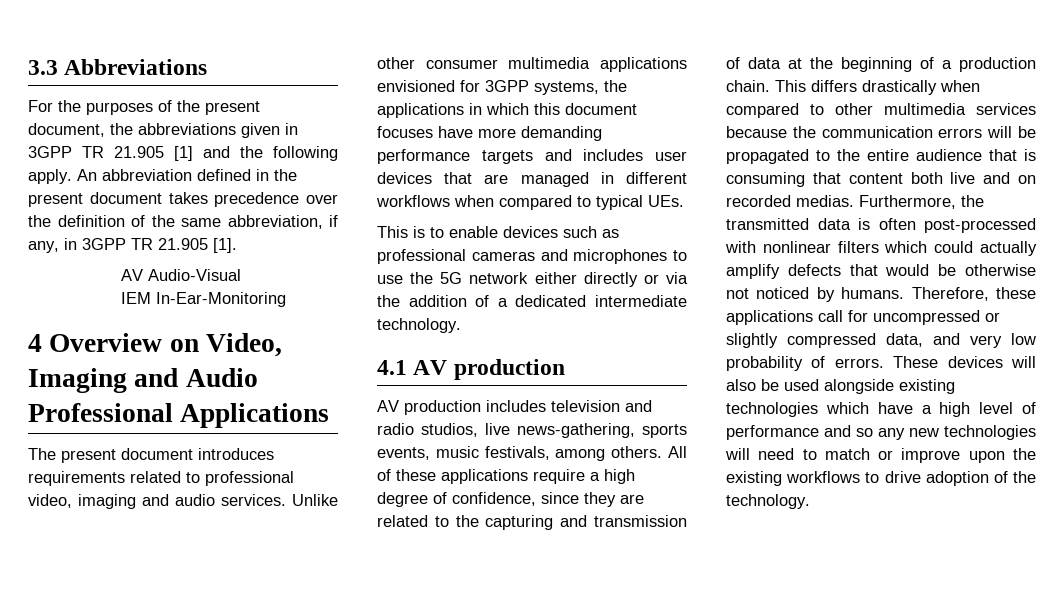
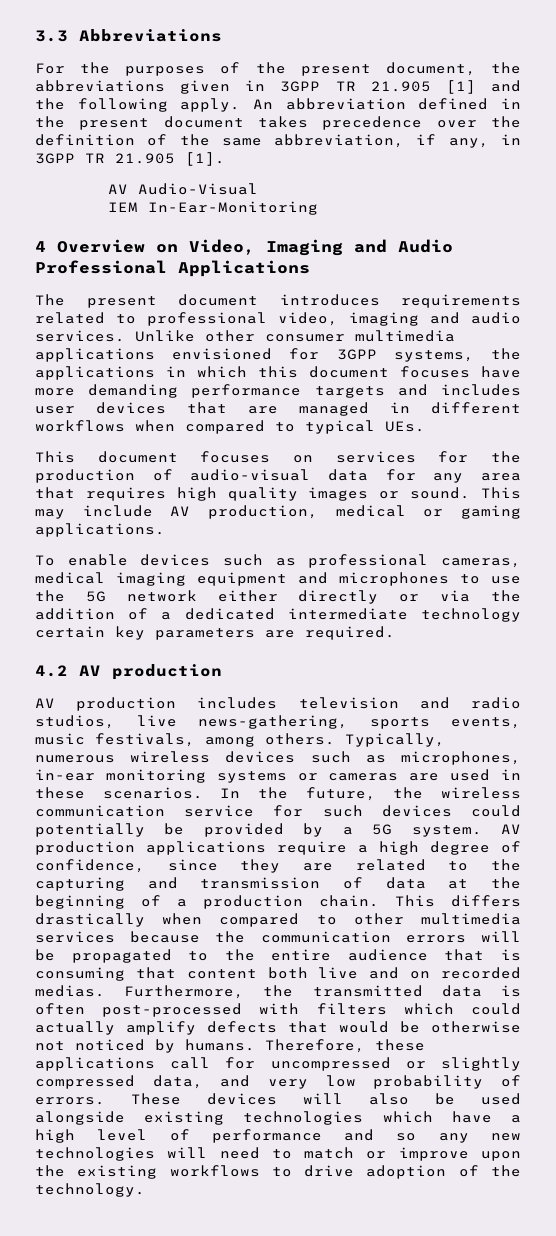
[413,226,444,238] is to -> [97,451,521,463] [35,469,522,483] [35,487,521,501] [35,505,521,519] [35,523,165,537] [35,555,55,566] document focuses on services for the production of audio-visual data for any area that requires high quality images or sound. This may include AV production, medical or gaming applications. // To
[471,251,535,261] cameras -> [441,558,521,568] [35,572,287,586] cameras, medical imaging equipment
[377,318,461,333] [377,360,407,375] technology. // 4.1 -> [420,608,521,622] [35,626,395,640] [35,665,68,677] technology certain key parameters are required. // 4.2
[668,446,687,458] [377,469,436,481] All of these -> [345,733,445,747] [35,751,521,765] [35,769,521,783] [35,787,521,801] [35,805,521,817] [35,823,522,837] [35,841,135,855] Typically, numerous wireless devices such as microphones, in-ear monitoring systems or cameras are used in these scenarios. In the future, the wireless communication service for such devices could potentially be provided by a 5G system. AV production
[762,241,831,253] nonlinear -> (300, 1008) none

